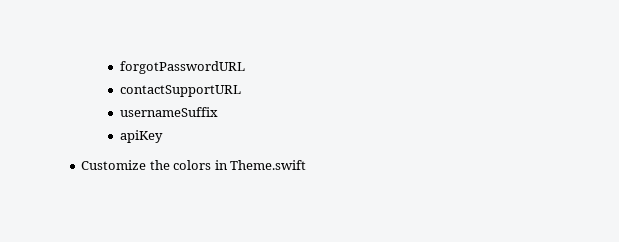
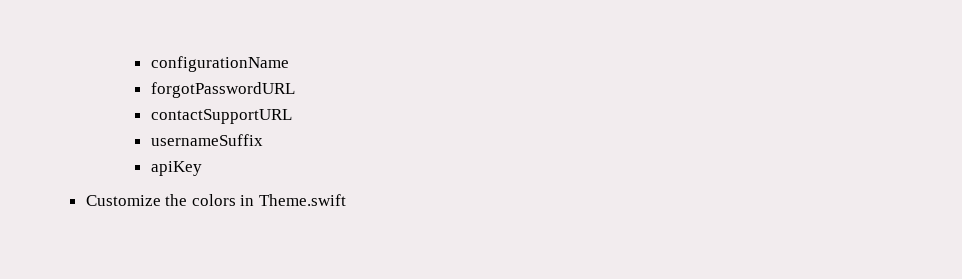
(120, 67) none -> [150,56,289,72] configurationName //

